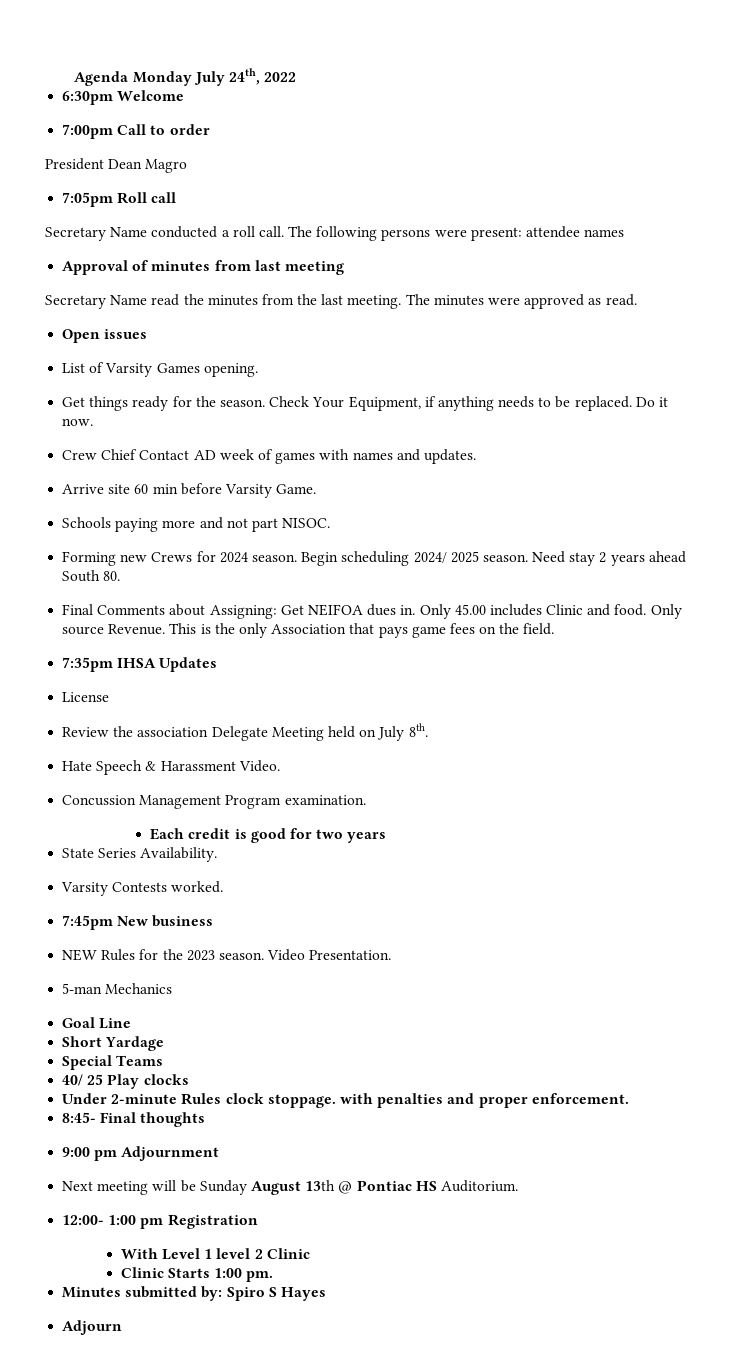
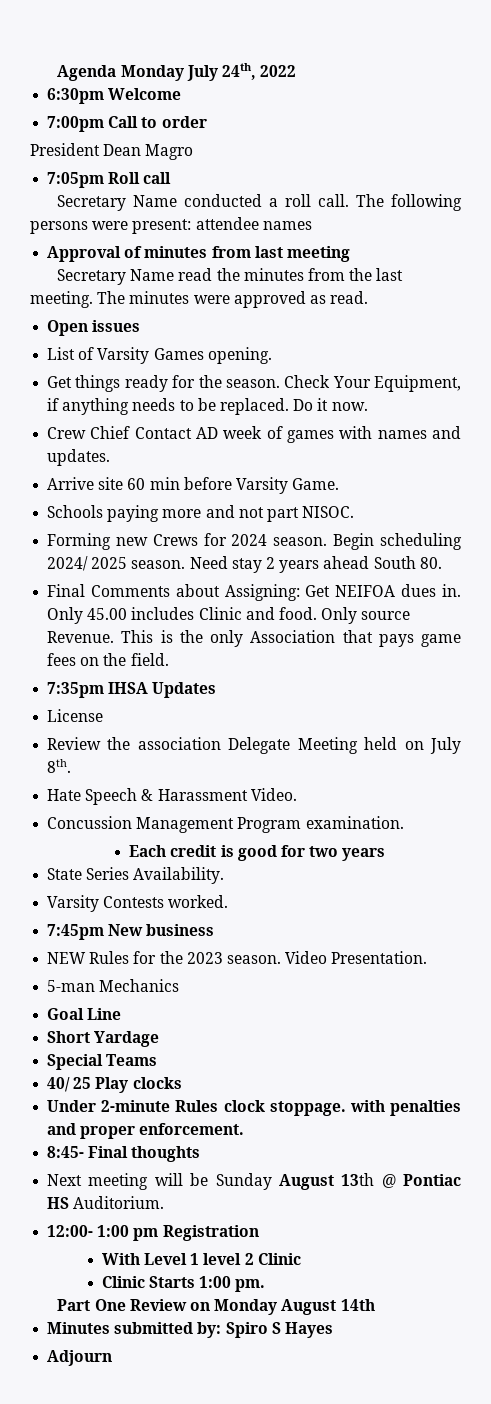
[62,1146,220,1161] // 9:00 pm Adjournment -> (201, 1154) none
(274, 1276) none -> [57,1299,375,1315] // Part One Review on Monday August 14th

